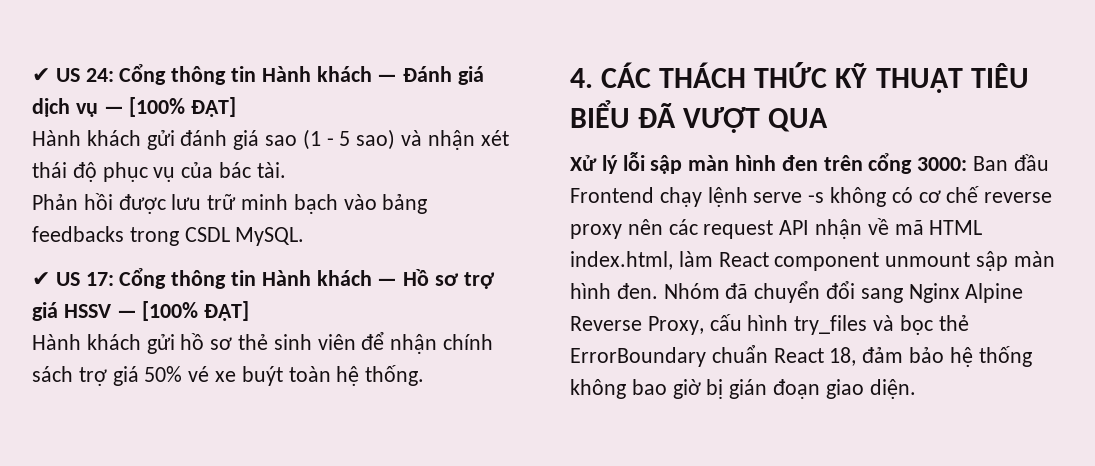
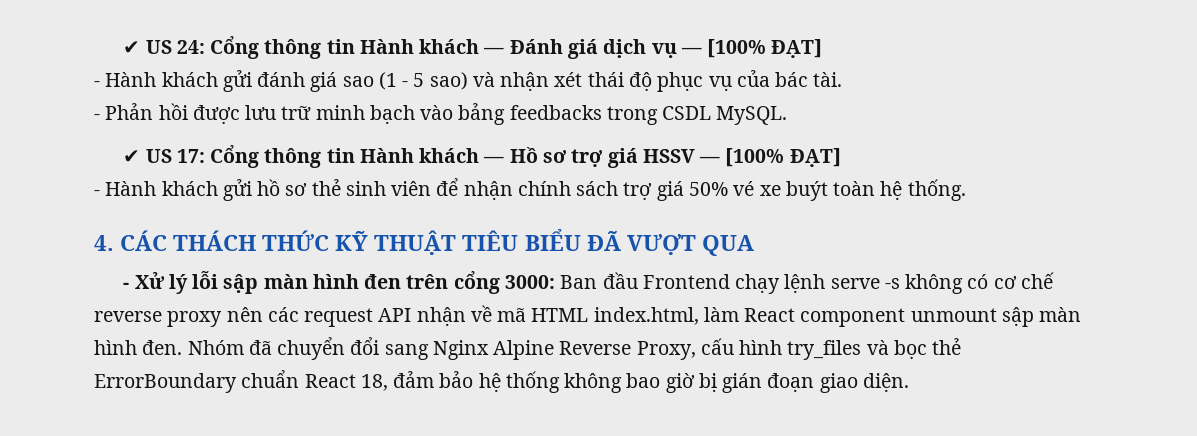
(237, 107) none -> [94,81,100,87] -
(286, 170) none -> [94,114,100,120] -
(250, 311) none -> [94,190,100,196] -
(829, 120) none -> [123,282,130,289] -

